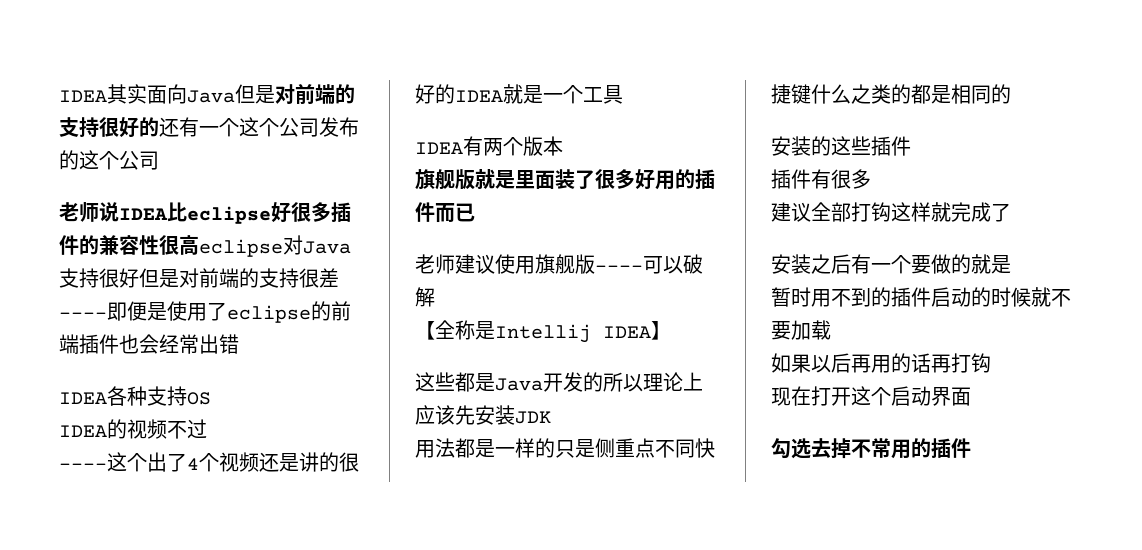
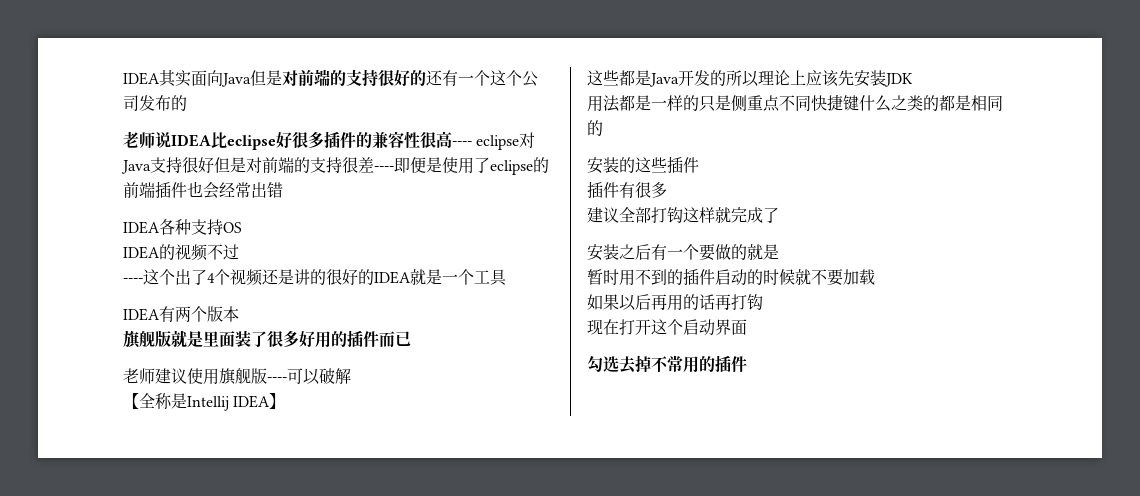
[79,150,159,170] 这个公司 -> (187, 103) none
(199, 245) none -> [452,141,472,146] ----

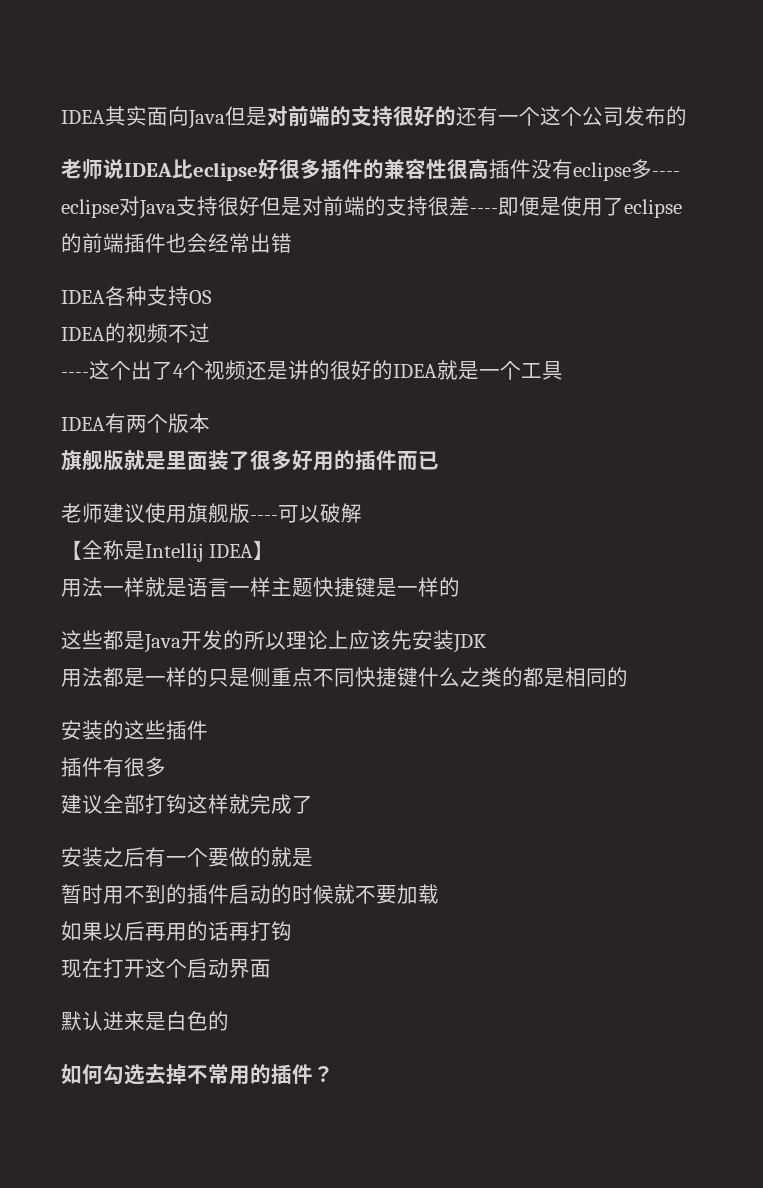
(452, 139) none -> [489,159,652,181] 插件没有eclipse多
(286, 401) none -> [61,577,460,597] // 用法一样就是语言一样主题快捷键是一样的
(747, 327) none -> [61,1011,229,1031] [61,1064,103,1085] 默认进来是白色的 // 如何
(747, 364) none -> [313,1066,334,1082] ？

